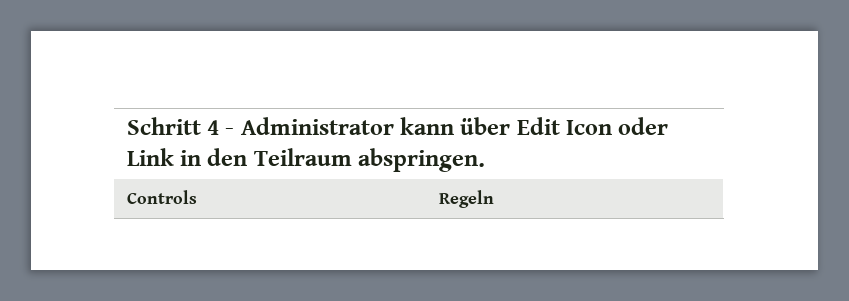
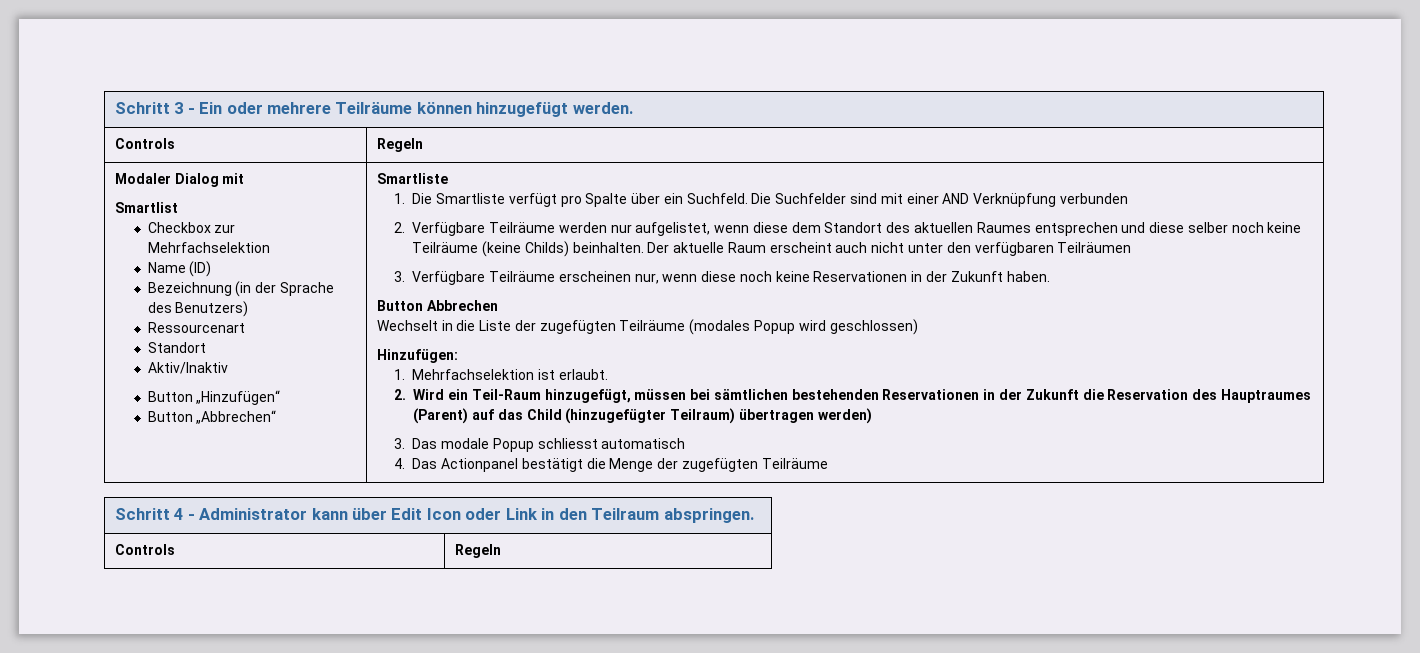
[126,117,201,135] Schritt -> [114,102,633,117] [114,138,175,149] [376,138,423,152] [114,173,245,187] [114,202,178,213] [147,222,236,233] [147,242,270,253] [147,261,212,277] [147,281,334,297] [147,301,249,317] [147,322,245,333] [147,342,206,353] [147,362,228,374] [147,390,281,405] [147,410,277,424] [376,173,448,184] [394,193,1128,207] [394,222,1302,236] [412,241,1132,257] [394,271,1050,285] [376,300,498,311] [376,319,918,335] [376,349,458,363] [394,369,608,380] [394,389,1311,403] [413,408,872,424] [394,438,686,452] [394,458,828,472] [114,508,170,520] Schritt 3 - Ein oder mehrere Teilräume können hinzugefügt werden. // Controls | Regeln // Modaler Dialog mit // Smartlist // Checkbox zur Mehrfachselektion // Name (ID) // Bezeichnung (in der Sprache des Benutzers) // Ressourcenart // Standort // Aktiv/Inaktiv // Button „Hinzufügen“ // Button „Abbrechen“ | Smartliste // 1. Die Smartliste verfügt pro Spalte über ein Suchfeld. Die Suchfelder sind mit einer AND Verknüpfung verbunden // 2. Verfügbare Teilräume werden nur aufgelistet, wenn diese dem Standort des aktuellen Raumes entsprechen und diese selber noch keine Teilräume (keine Childs) beinhalten. Der aktuelle Raum erscheint auch nicht unter den verfügbaren Teilräumen // 3. Verfügbare Teilräume erscheinen nur, wenn diese noch keine Reservationen in der Zukunft haben. // Button Abbrechen // Wechselt in die Liste der zugefügten Teilräume (modales Popup wird geschlossen) // Hinzufügen: // 1. Mehrfachselektion ist erlaubt. // 2. Wird ein Teil-Raum hinzugefügt, müssen bei sämtlichen bestehenden Reservationen in der Zukunft die Reservation des Hauptraumes (Parent) auf das Child (hinzugefügter Teilraum) übertragen werden) // 3. Das modale Popup schliesst automatisch // 4. Das Actionpanel bestätigt die Menge der zugefügten Teilräume // Schritt

